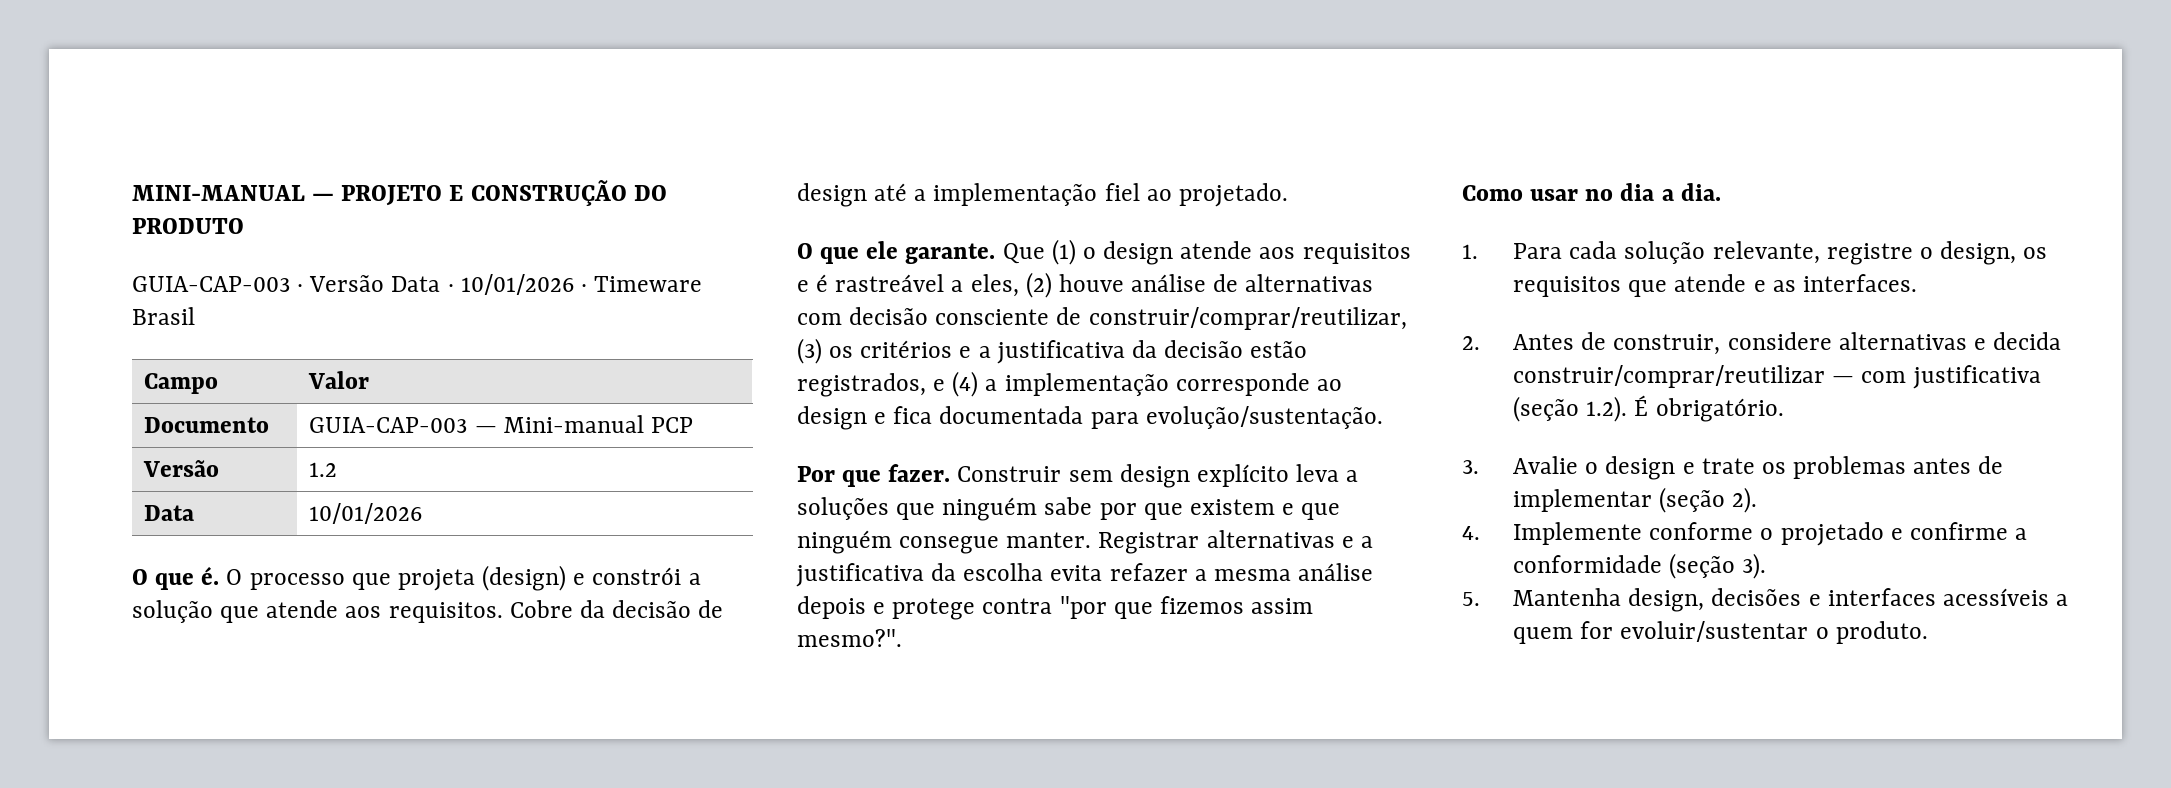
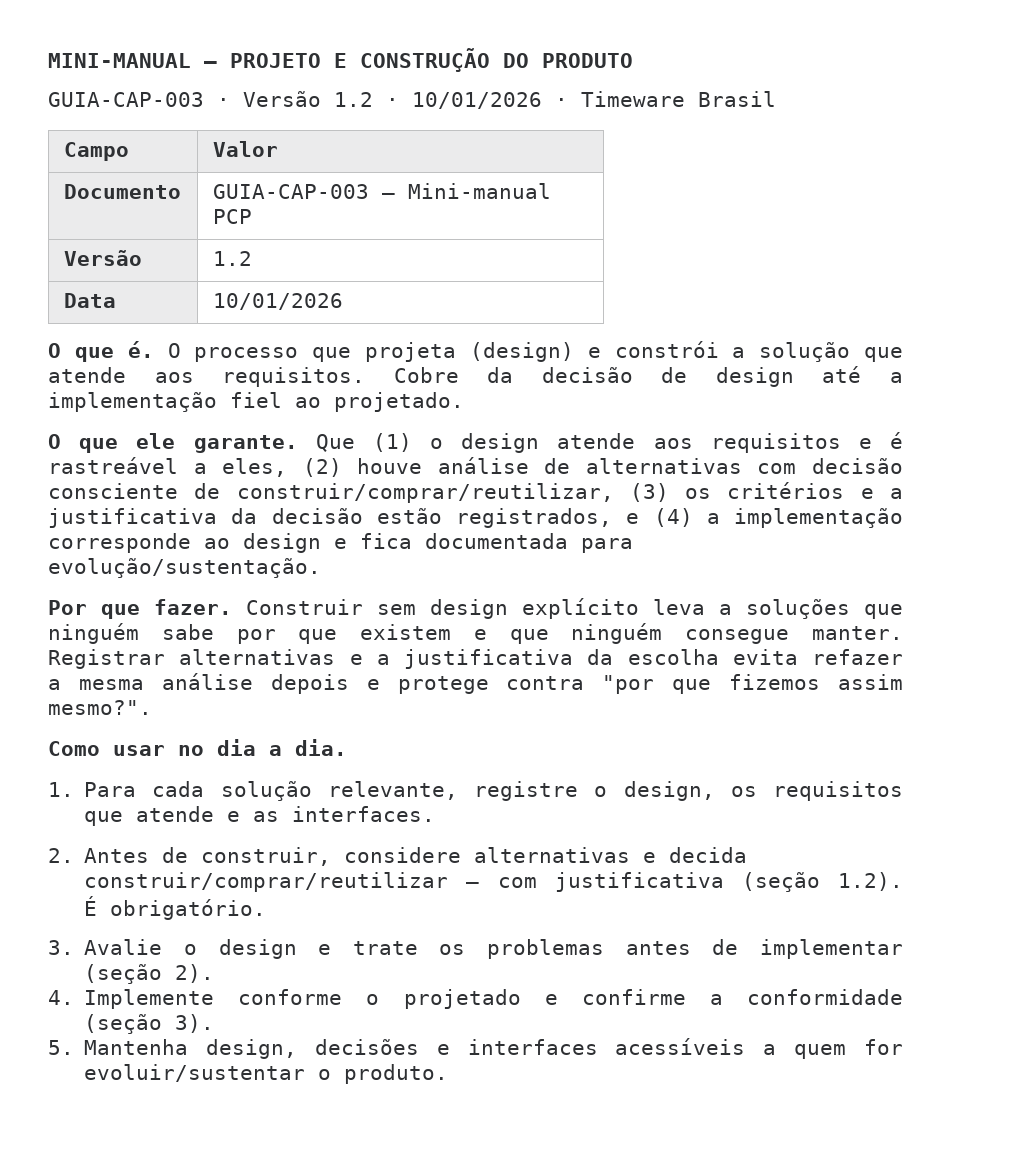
[391,276,441,292] Data -> [334,92,373,107] 1.2

